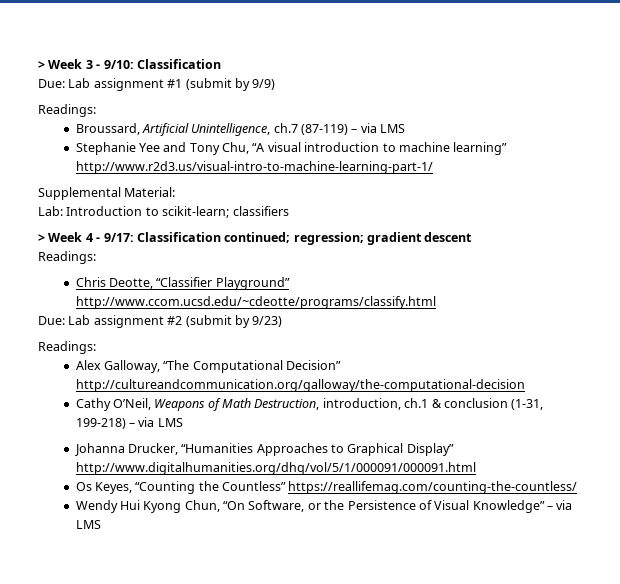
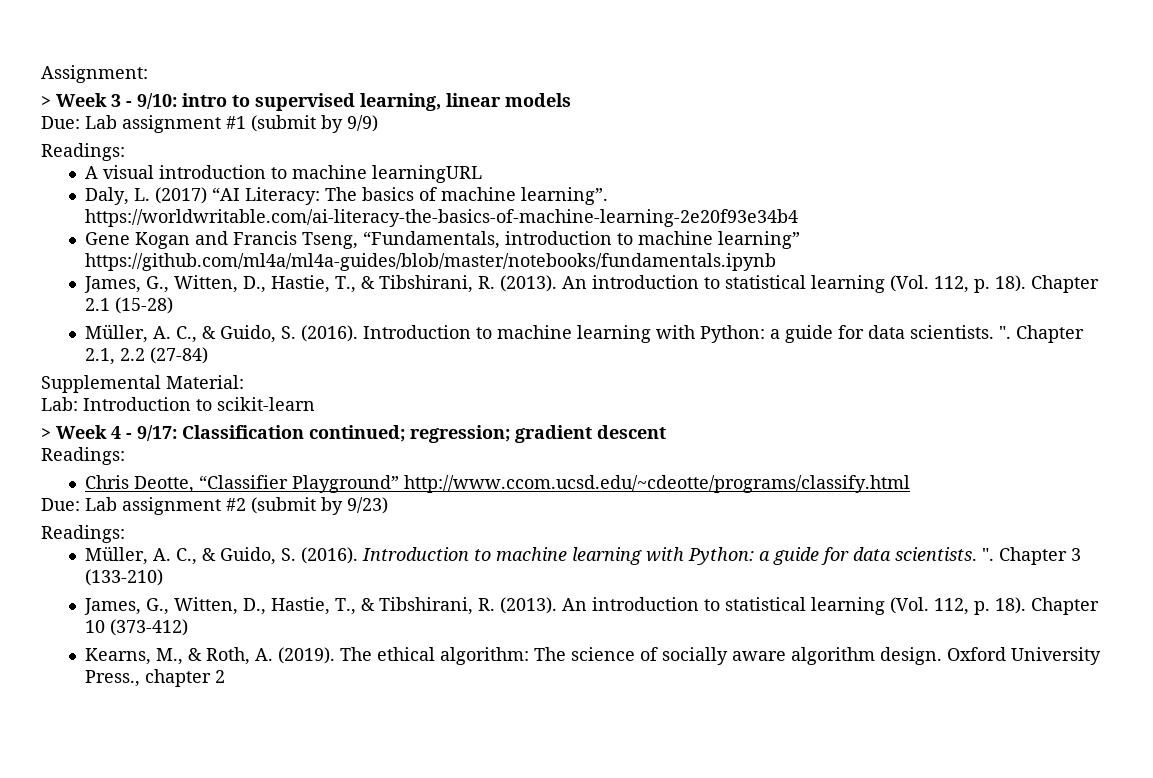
(38, 65) none -> [41,65,148,83] Assignment: //
[136,59,221,69] Classification -> [182,93,571,111] intro to supervised learning, linear models
[75,123,406,136] [75,142,508,155] [75,161,433,174] Broussard, Artificial Unintelligence, ch.7 (87-119) – via LMS // Stephanie Yee and Tony Chu, “A visual introduction to machine learning” http://www.r2d3.us/visual-intro-to-machine-learning-part-1/ -> [84,165,482,183] [84,187,608,205] [84,209,798,227] [84,231,800,249] [84,253,776,271] [83,275,1099,293] [84,297,173,314] [84,324,1084,343] [84,347,208,365] A visual introduction to machine learningURL // Daly, L. (2017) “AI Literacy: The basics of machine learning”. https://worldwritable.com/ai-literacy-the-basics-of-machine-learning-2e20f93e34b4 // Gene Kogan and Francis Tseng, “Fundamentals, introduction to machine learning” https://github.com/ml4a/ml4a-guides/blob/master/notebooks/fundamentals.ipynb // James, G., Witten, D., Hastie, T., & Tibshirani, R. (2013). An introduction to statistical learning (Vol. 112, p. 18). Chapter 2.1 (15-28) // Müller, A. C., & Guido, S. (2016). Introduction to machine learning with Python: a guide for data scientists. ". Chapter 2.1, 2.2 (27-84)
[162,206,289,218] scikit-learn; classifiers -> [217,397,315,411] scikit-learn
[75,360,342,373] [75,379,525,392] [75,398,544,411] [75,417,183,429] [74,443,454,456] [75,462,476,475] [75,481,578,494] [75,500,573,513] [75,520,101,529] Alex Galloway, “The Computational Decision” http://cultureandcommunication.org/galloway/the-computational-decision // Cathy O’Neil, Weapons of Math Destruction, introduction, ch.1 & conclusion (1-31, 199-218) – via LMS // Johanna Drucker, “Humanities Approaches to Graphical Display” http://www.digitalhumanities.org/dhq/vol/5/1/000091/000091.html // Os Keyes, “Counting the Countless” https://reallifemag.com/counting-the-countless/ // Wendy Hui Kyong Chun, “On Software, or the Persistence of Visual Knowledge” – via LMS -> [84,546,1081,565] [84,569,163,586] [83,597,1099,615] [84,619,188,636] [84,647,1101,665] [84,669,225,687] Müller, A. C., & Guido, S. (2016). Introduction to machine learning with Python: a guide for data scientists. ". Chapter 3 (133-210) // James, G., Witten, D., Hastie, T., & Tibshirani, R. (2013). An introduction to statistical learning (Vol. 112, p. 18). Chapter 10 (373-412) // Kearns, M., & Roth, A. (2019). The ethical algorithm: The science of socially aware algorithm design. Oxford University Press., chapter 2

